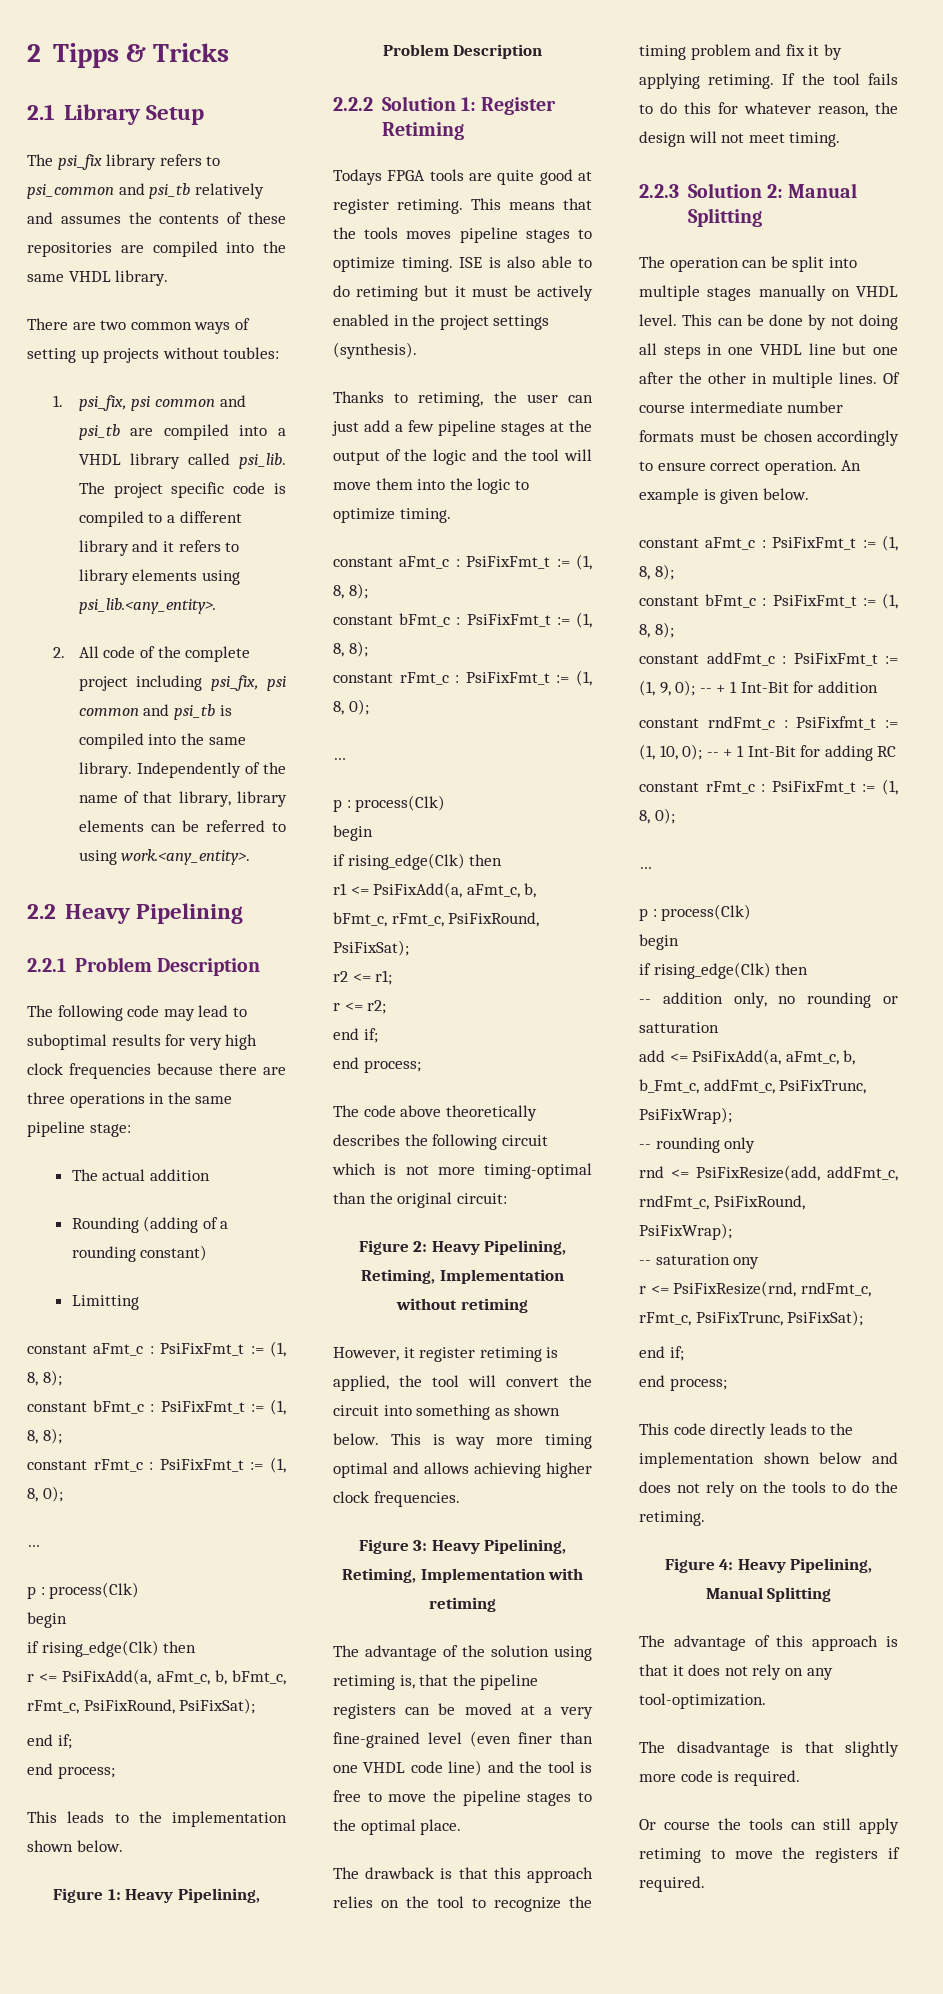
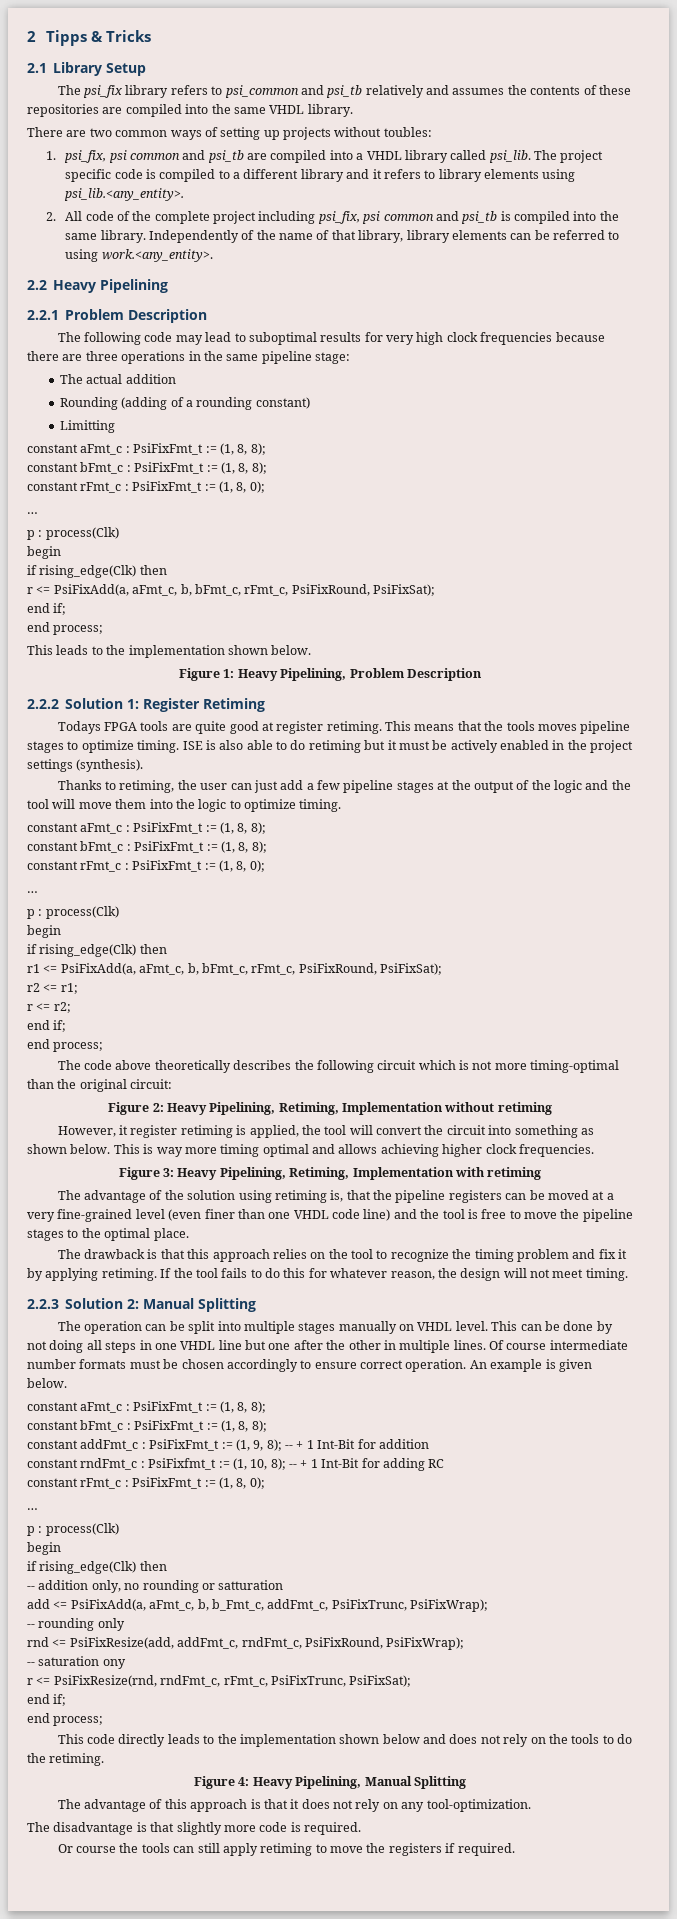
[675,680,696,696] 0); -> [266,1439,282,1451] 8);
[682,744,703,760] 0); -> [270,1458,286,1470] 8);

